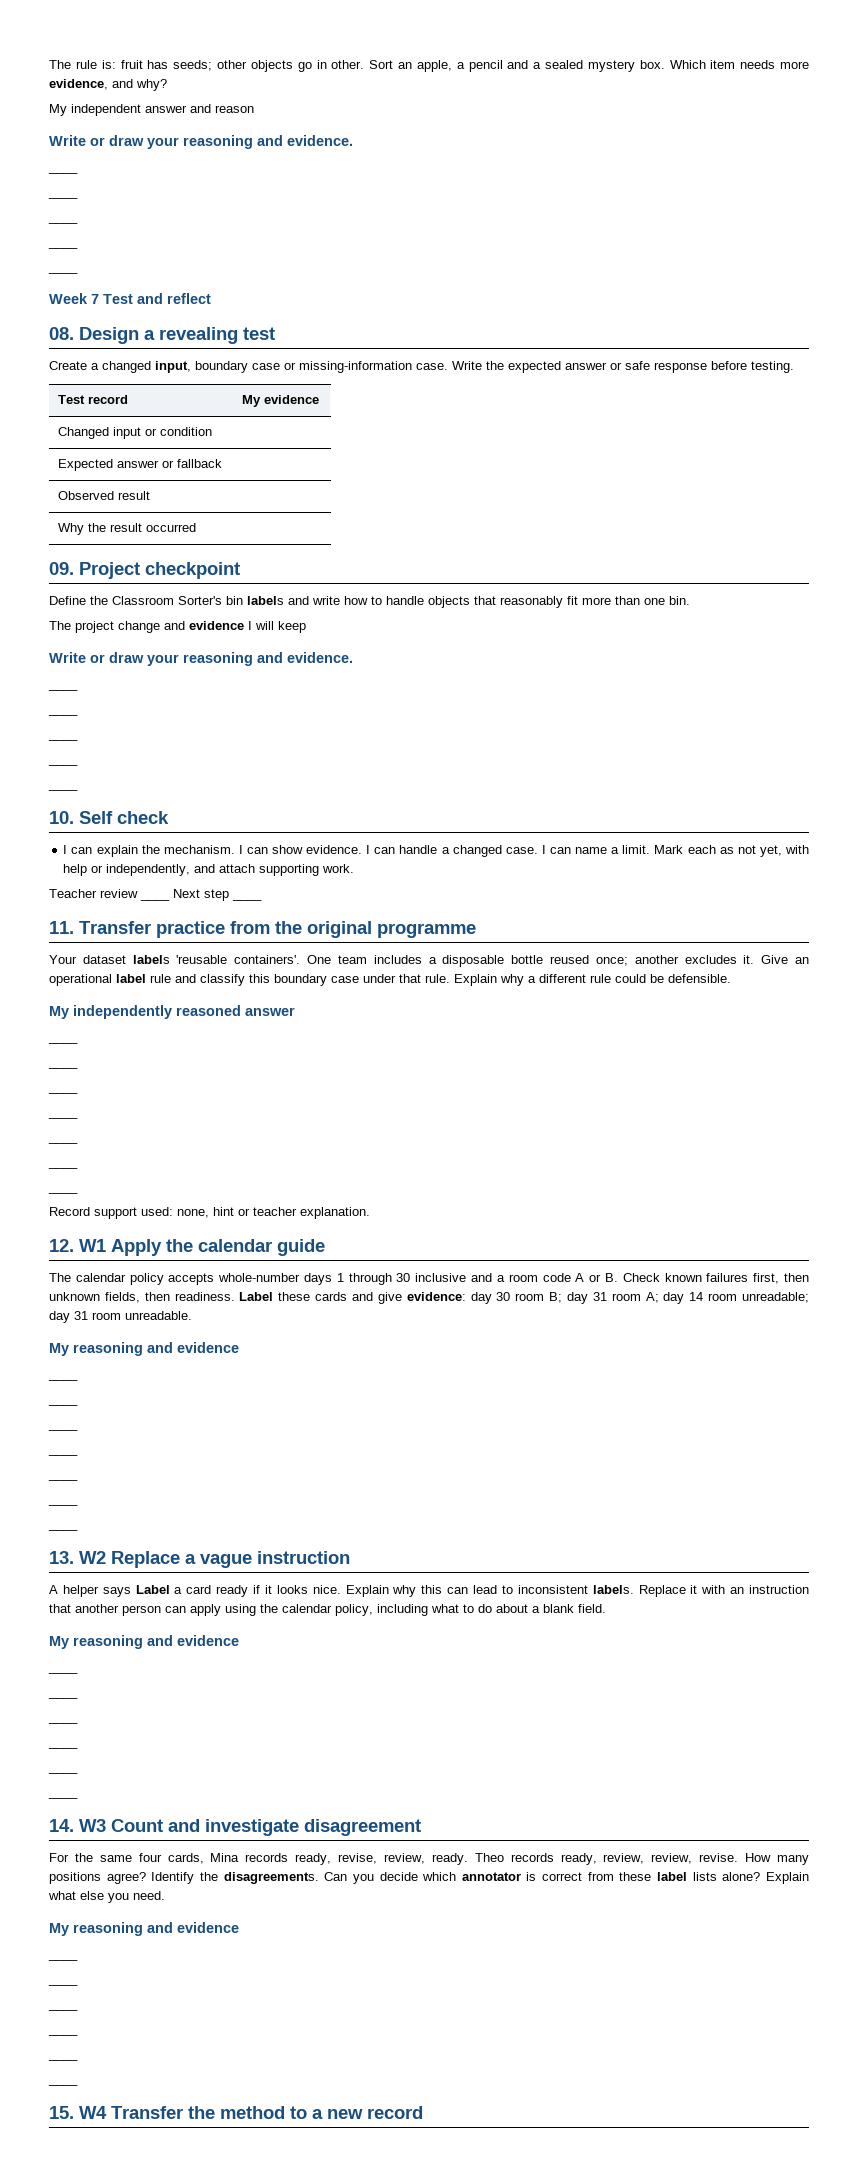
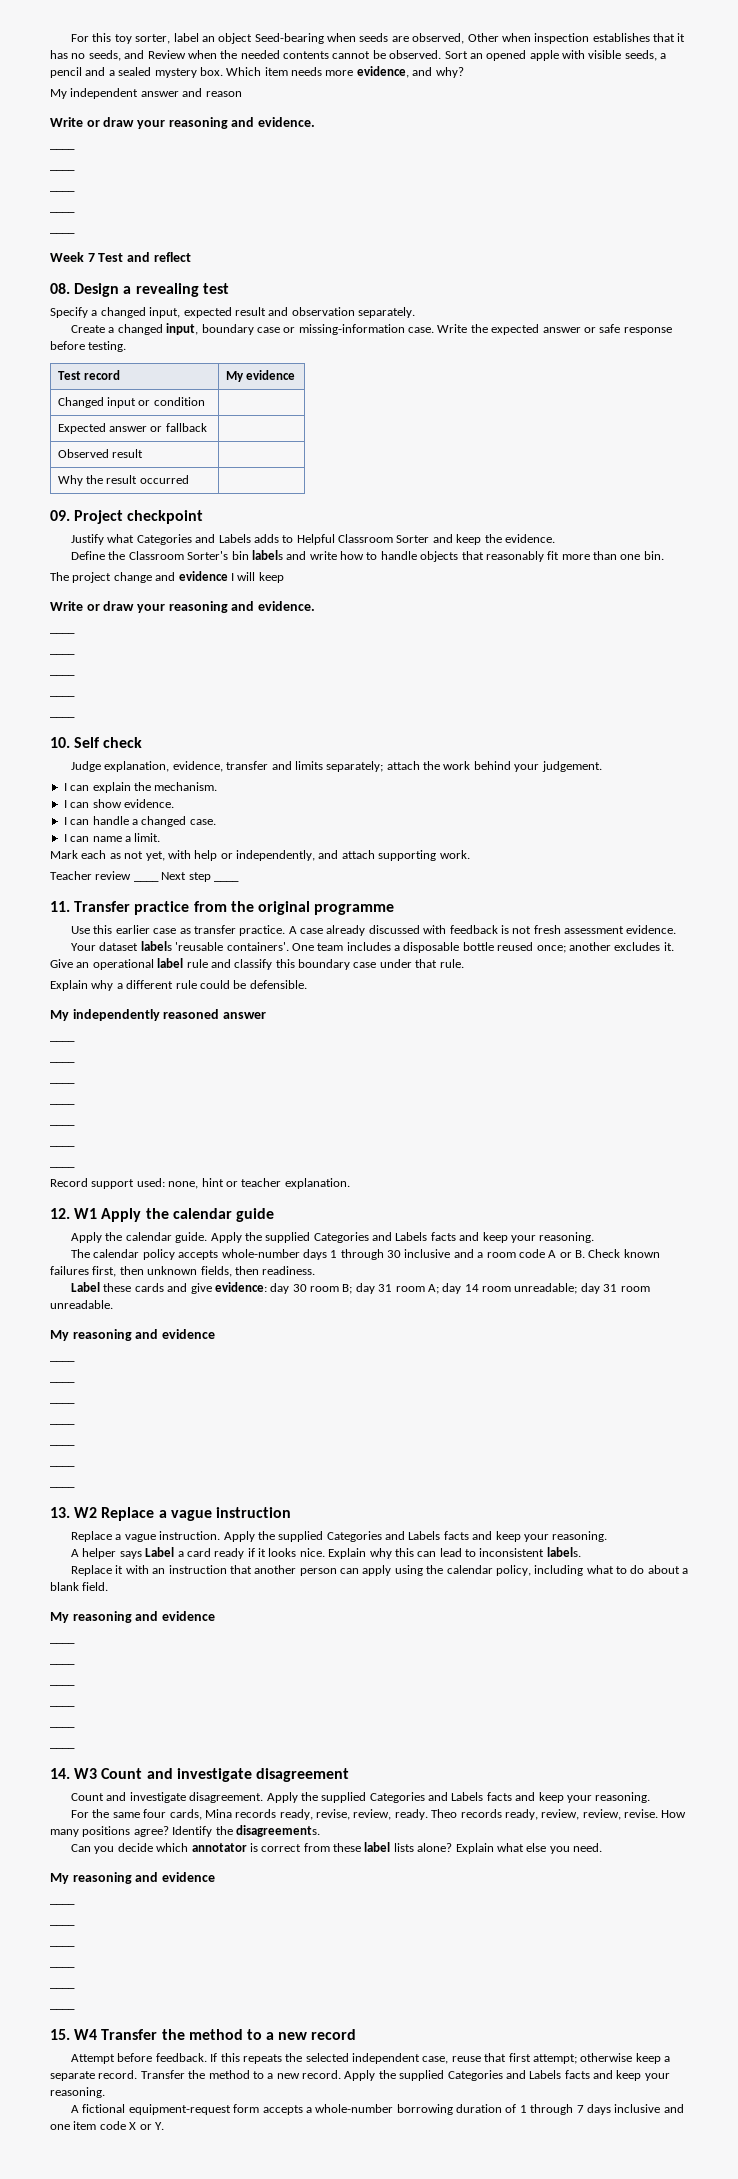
[49,60,452,72] The rule is: fruit has seeds; other objects go in other. Sort an apple, -> [71,33,686,44] [50,50,657,61] For this toy sorter, label an object Seed-bearing when seeds are observed, Other when inspection establishes that it has no seeds, and Review when the needed contents cannot be observed. Sort an opened apple with visible seeds,
(275, 333) none -> [50,307,415,318] // Specify a changed input, expected result and observation separately.
(240, 570) none -> [71,534,555,545] // Justify what Categories and Labels adds to Helpful Classroom Sorter and keep the evidence.
(169, 817) none -> [71,761,602,772] // Judge explanation, evidence, transfer and limits separately; attach the work behind your judgement.
(235, 849) none -> (218, 786) //
(363, 849) none -> (174, 803) //
(538, 850) none -> (216, 822) //
(651, 849) none -> (161, 837) //
(476, 930) none -> [71,925,677,936] // Use this earlier case as transfer practice. A case already discussed with feedback is not fresh assessment evidence.
(450, 978) none -> (464, 963) //
(325, 1247) none -> [71,1232,595,1243] // Apply the calendar guide. Apply the supplied Categories and Labels facts and keep your reasoning.
(235, 1296) none -> (316, 1270) //
(350, 1557) none -> [71,1531,608,1542] // Replace a vague instruction. Apply the supplied Categories and Labels facts and keep your reasoning.
(634, 1589) none -> (581, 1552) //
(421, 1827) none -> [71,1792,651,1803] // Count and investigate disagreement. Apply the supplied Categories and Labels facts and keep your reasoning.
(319, 1878) none -> (320, 1831) //
(423, 2112) none -> [71,2053,671,2064] [50,2070,670,2081] [50,2087,105,2098] [71,2104,684,2115] [50,2121,164,2130] // Attempt before feedback. If this repeats the selected independent case, reuse that first attempt; otherwise keep a separate record. Transfer the method to a new record. Apply the supplied Categories and Labels facts and keep your reasoning. // A fictional equipment-request form accepts a whole-number borrowing duration of 1 through 7 days inclusive and one item code X or Y.

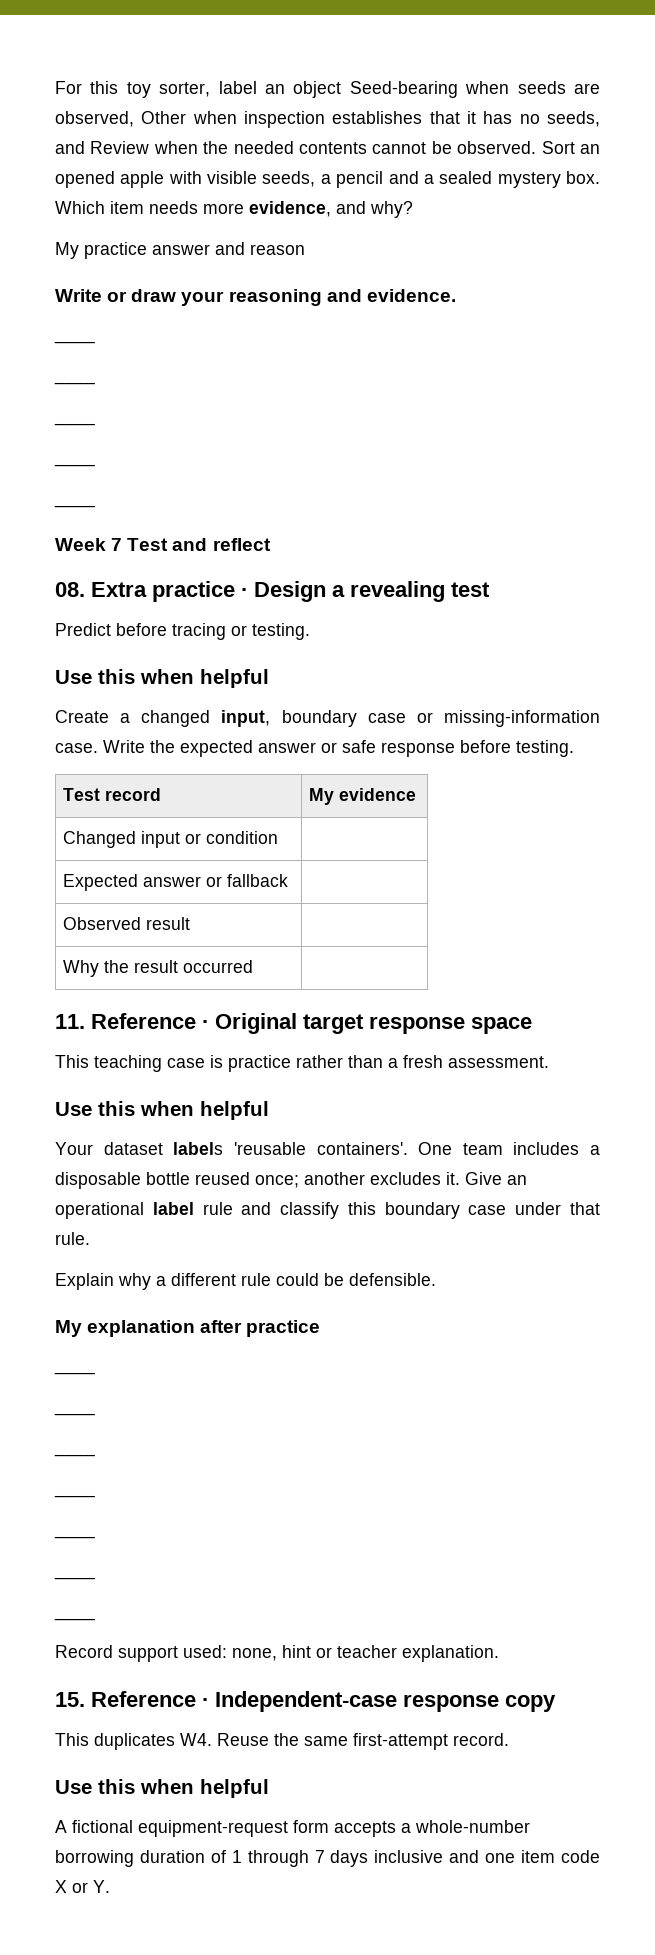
[70,88,139,99] independent -> [84,242,147,259] practice
(70, 288) none -> [91,581,248,602] Extra practice ·
[50,307,415,318] Specify a changed input, expected result and observation separately. -> [55,623,310,640] [55,669,269,688] Predict before tracing or testing. // Use this when helpful
[50,510,204,524] [71,534,555,545] [71,550,664,562] [50,571,284,583] [50,601,315,613] [50,632,75,634] [50,653,75,655] [50,674,75,676] [50,695,75,697] [50,716,75,718] [50,737,143,748] [71,761,602,772] [63,782,218,793] [63,799,174,808] [63,816,216,827] [63,833,161,842] [50,850,470,861] [50,871,132,880] [133,880,159,882] [161,872,239,882] [50,901,395,915] [71,925,677,936] 09. Project checkpoint // Justify what Categories and Labels adds to Helpful Classroom Sorter and keep the evidence. // Define the Classroom Sorter's bin labels and write how to handle objects that reasonably fit more than one bin. // The project change and evidence I will keep // Write or draw your reasoning and evidence. // ____ // ____ // ____ // ____ // ____ // 10. Self check // Judge explanation, evidence, transfer and limits separately; attach the work behind your judgement. // I can explain the mechanism. // I can show evidence. // I can handle a changed case. // I can name a limit. // Mark each as not yet, with help or independently, and attach supporting work. // Teacher review ____ Next step ____ // 11. Transfer practice from the original programme // Use this earlier case as transfer practice. A case already discussed with feedback is not fresh assessment evidence. -> [55,1013,532,1034] [55,1055,549,1072] [55,1101,269,1120] 11. Reference · Original target response space // This teaching case is practice rather than a fresh assessment. // Use this when helpful
[72,1009,266,1021] independently reasoned answer -> [87,1320,321,1337] explanation after practice
[50,1208,274,1222] [71,1232,595,1243] [71,1249,660,1260] [50,1266,316,1277] [71,1282,650,1294] [50,1300,113,1309] [50,1329,215,1341] [50,1360,75,1362] [50,1381,75,1383] [50,1402,75,1404] [50,1423,75,1425] [50,1444,75,1446] [50,1465,75,1467] [50,1486,75,1488] [50,1507,291,1521] [71,1531,608,1542] [71,1547,581,1559] [71,1565,689,1576] [50,1582,109,1591] [50,1611,215,1623] [50,1642,75,1644] [50,1663,75,1665] [50,1684,75,1686] [50,1705,75,1707] [50,1726,75,1728] [50,1747,75,1749] [50,1768,349,1782] [71,1792,651,1803] [71,1809,687,1820] [50,1825,320,1837] [71,1842,603,1854] [50,1872,215,1884] [50,1903,75,1905] [50,1924,75,1926] [50,1945,75,1947] [50,1966,75,1968] [50,1987,75,1989] [50,2008,75,2010] [50,2029,357,2040] [71,2053,671,2064] [50,2070,670,2081] [50,2087,105,2098] 12. W1 Apply the calendar guide // Apply the calendar guide. Apply the supplied Categories and Labels facts and keep your reasoning. // The calendar policy accepts whole-number days 1 through 30 inclusive and a room code A or B. Check known failures first, then unknown fields, then readiness. // Label these cards and give evidence: day 30 room B; day 31 room A; day 14 room unreadable; day 31 room unreadable. // My reasoning and evidence // ____ // ____ // ____ // ____ // ____ // ____ // ____ // 13. W2 Replace a vague instruction // Replace a vague instruction. Apply the supplied Categories and Labels facts and keep your reasoning. // A helper says Label a card ready if it looks nice. Explain why this can lead to inconsistent labels. // Replace it with an instruction that another person can apply using the calendar policy, including what to do about a blank field. // My reasoning and evidence // ____ // ____ // ____ // ____ // ____ // ____ // 14. W3 Count and investigate disagreement // Count and investigate disagreement. Apply the supplied Categories and Labels facts and keep your reasoning. // For the same four cards, Mina records ready, revise, review, ready. Theo records ready, review, review, revise. How many positions agree? Identify the disagreements. // Can you decide which annotator is correct from these label lists alone? Explain what else you need. // My reasoning and evidence // ____ // ____ // ____ // ____ // ____ // ____ // 15. W4 Transfer the method to a new record // Attempt before feedback. If this repeats the selected independent case, reuse that first attempt; otherwise keep a separate record. Transfer the method to a new record. Apply the supplied Categories and Labels facts and keep your reasoning. -> [55,1691,556,1712] [55,1733,509,1750] [55,1779,269,1798] 15. Reference · Independent-case response copy // This duplicates W4. Reuse the same first-attempt record. // Use this when helpful

